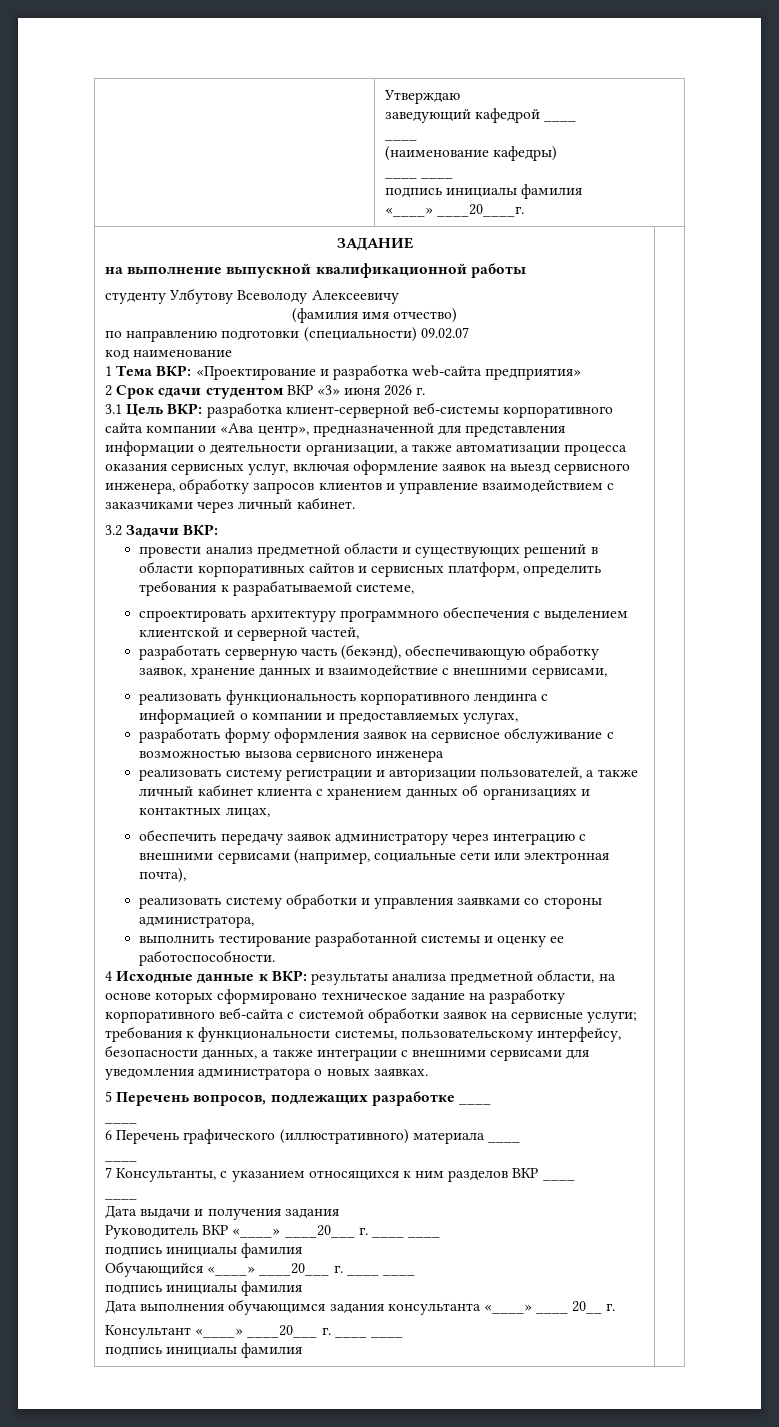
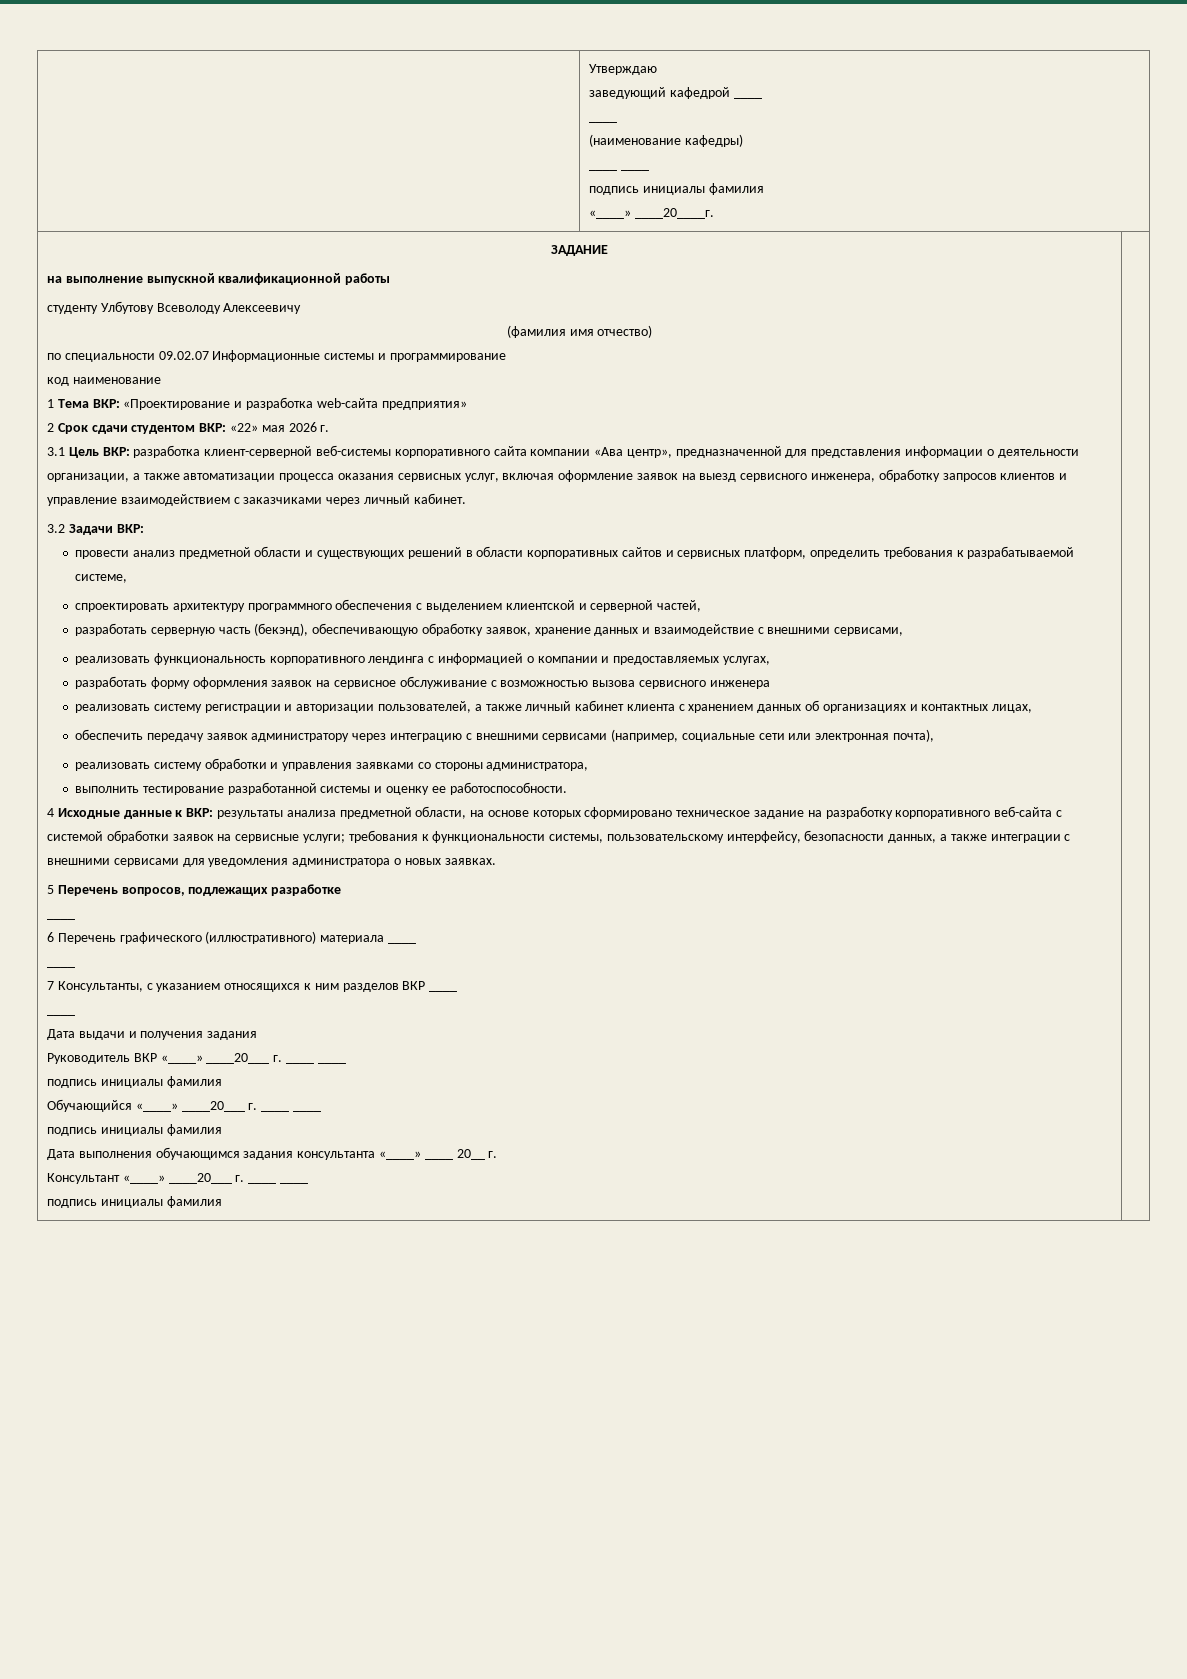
[126,327,469,342] направлению подготовки (специальности) 09.02.07 -> [64,350,506,362] специальности 09.02.07 Информационные системы и программирование
[286,385,381,395] ВКР «3» июня -> [199,423,285,432] ВКР: «22» мая
[458,1102,491,1105] ____ -> (342, 890) none

